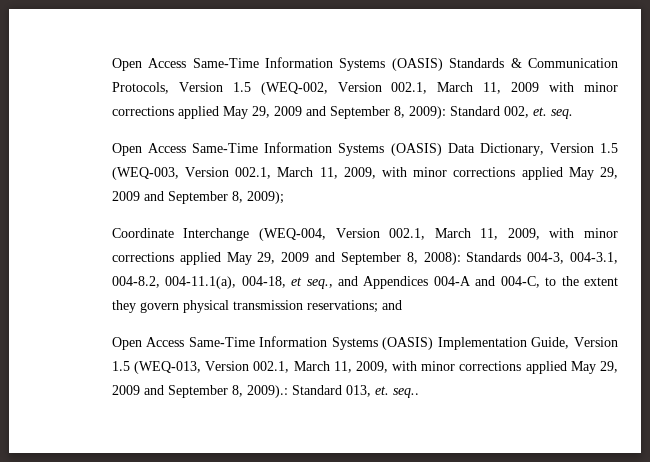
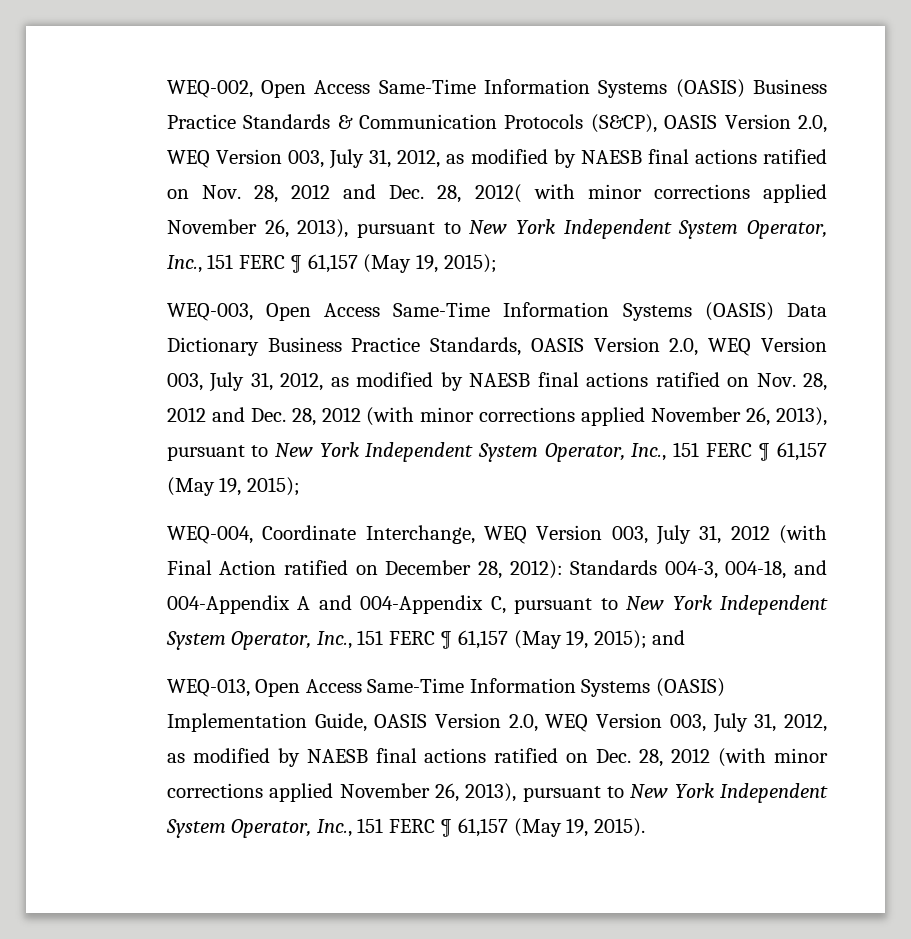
[111,57,443,71] Open Access Same-Time Information Systems (OASIS) -> [166,79,828,98] [166,114,236,129] WEQ-002, Open Access Same-Time Information Systems (OASIS) Business Practice
[111,82,618,95] [111,106,573,119] Protocols, Version 1.5 (WEQ-002, Version 002.1, March 11, 2009 with minor corrections applied May 29, 2009 and September 8, 2009): Standard 002, et. seq. // -> [504,114,828,133] [166,149,828,169] [166,184,827,203] [166,219,828,239] [166,254,497,273] [166,303,253,321] Protocols (S&CP), OASIS Version 2.0, WEQ Version 003, July 31, 2012, as modified by NAESB final actions ratified on Nov. 28, 2012 and Dec. 28, 2012( with minor corrections applied November 26, 2013), pursuant to New York Independent System Operator, Inc., 151 FERC ¶ 61,157 (May 19, 2015); // WEQ-003,
[479,143,618,156] [111,167,618,180] [111,191,284,204] [111,228,618,241] [111,252,619,265] [111,276,619,289] [111,300,378,313] Dictionary, Version 1.5 (WEQ-003, Version 002.1, March 11, 2009, with minor corrections applied May 29, 2009 and September 8, 2009); // Coordinate Interchange (WEQ-004, Version 002.1, March 11, 2009, with minor corrections applied May 29, 2009 and September 8, 2008): Standards 004-3, 004-3.1, 004-8.2, 004-11.1(a), 004-18, et seq., and Appendices 004-A and 004-C, to the extent they govern physical transmission reservations; -> [166,337,828,356] [166,372,828,392] [166,407,827,426] [166,442,827,462] [166,477,300,496] [166,525,827,545] [166,560,828,579] [166,595,828,615] [165,630,647,650] Dictionary Business Practice Standards, OASIS Version 2.0, WEQ Version 003, July 31, 2012, as modified by NAESB final actions ratified on Nov. 28, 2012 and Dec. 28, 2012 (with minor corrections applied November 26, 2013), pursuant to New York Independent System Operator, Inc., 151 FERC ¶ 61,157 (May 19, 2015); // WEQ-004, Coordinate Interchange, WEQ Version 003, July 31, 2012 (with Final Action ratified on December 28, 2012): Standards 004-3, 004-18, and 004-Appendix A and 004-Appendix C, pursuant to New York Independent System Operator, Inc., 151 FERC ¶ 61,157 (May 19, 2015);
(402, 305) none -> [166,678,250,697] WEQ-013,
[573,337,618,347] [111,361,619,374] [111,385,419,398] Version 1.5 (WEQ-013, Version 002.1, March 11, 2009, with minor corrections applied May 29, 2009 and September 8, 2009).: Standard 013, et. seq.. -> [374,713,828,733] [166,748,828,767] [166,783,828,803] [165,818,645,838] OASIS Version 2.0, WEQ Version 003, July 31, 2012, as modified by NAESB final actions ratified on Dec. 28, 2012 (with minor corrections applied November 26, 2013), pursuant to New York Independent System Operator, Inc., 151 FERC ¶ 61,157 (May 19, 2015).

